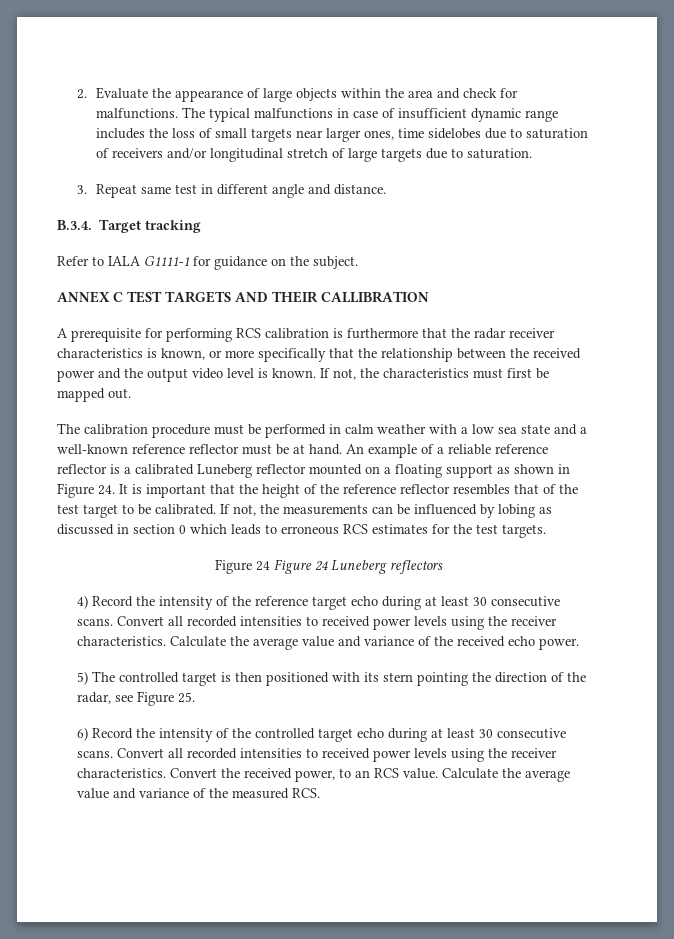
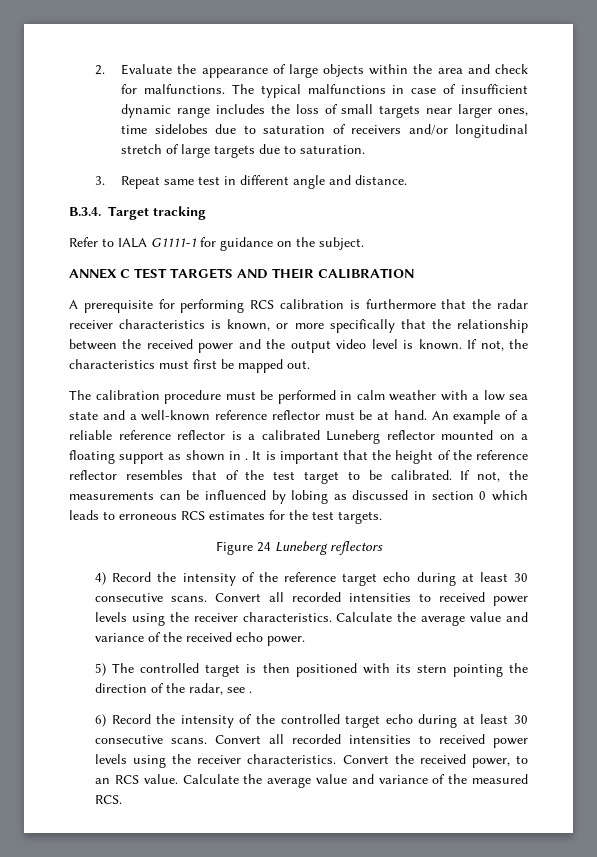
[321,291,429,303] CALLIBRATION -> [318,268,414,279] CALIBRATION
[57,483,115,498] Figure 24. -> [245,458,249,460] .
[273,559,328,574] Figure 24 -> (271, 547) none
[136,691,195,706] Figure 25. -> [249,691,253,693] .

